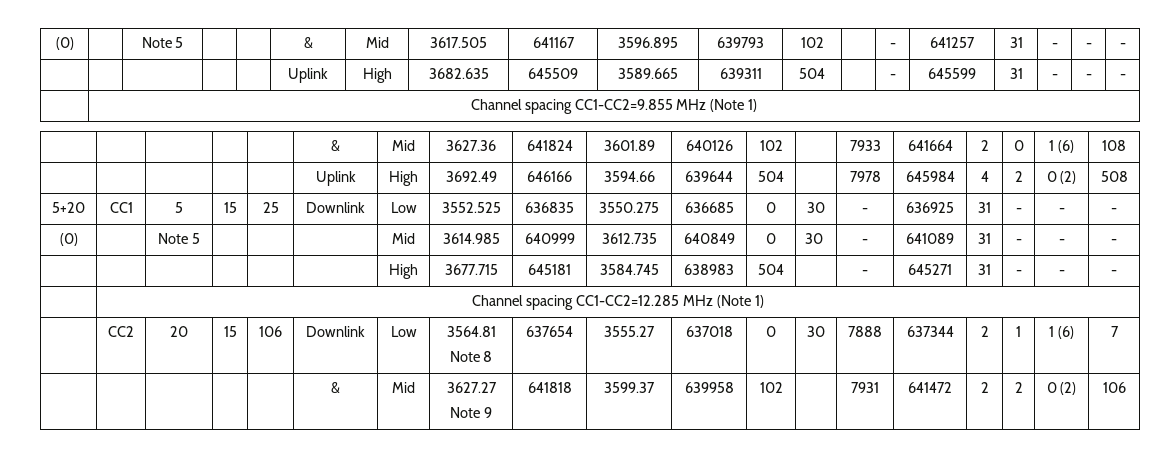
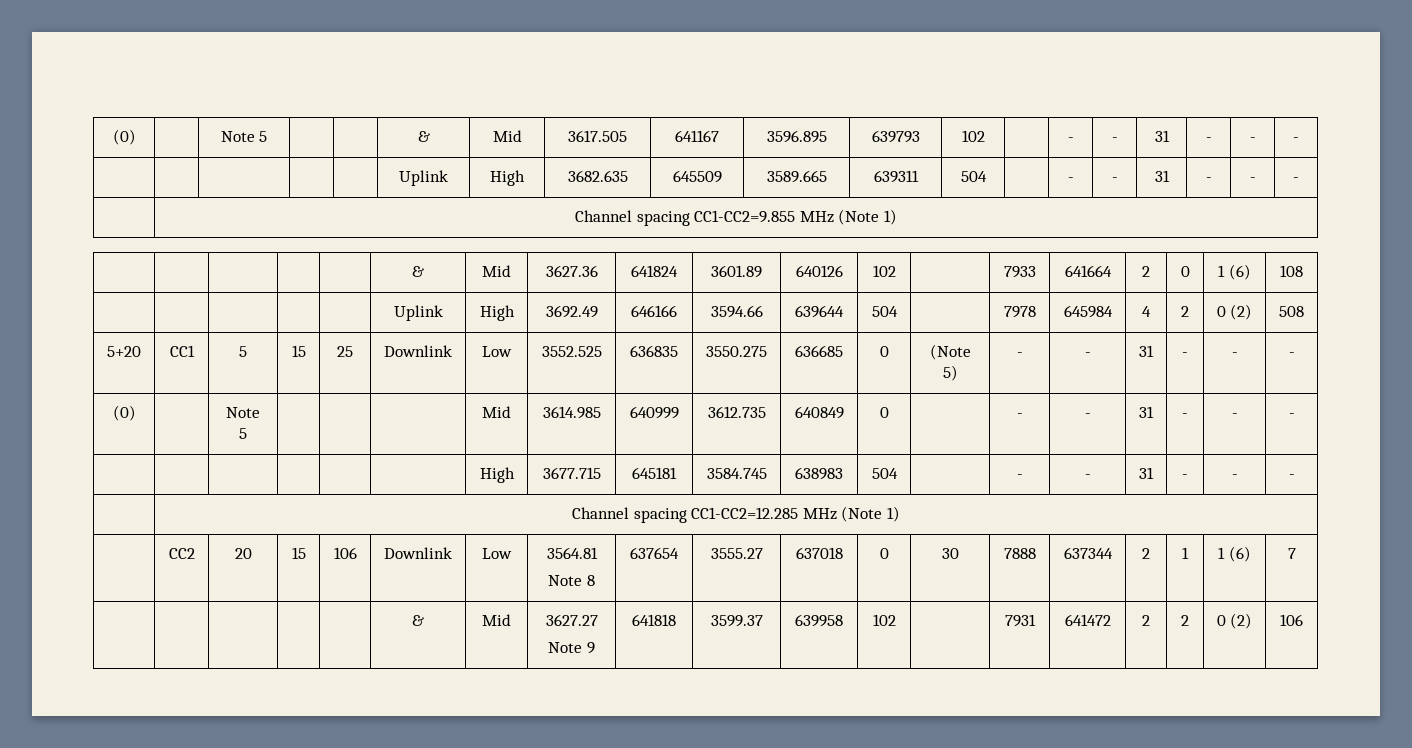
[930,37,975,48] 641257 -> [1111,137,1118,142] -
[928,68,976,79] 645599 -> [1111,177,1118,182] -
[807,202,825,213] [862,208,868,213] [906,202,954,213] 30 | - | 636925 -> [929,344,971,360] [942,365,958,381] [1016,352,1023,357] [1084,352,1091,357] (Note 5) | - | -
[805,233,824,244] [862,239,868,244] [906,233,954,244] 30 | - | 641089 -> [1016,413,1023,418] [1084,413,1091,418] | - | -
[908,264,952,275] 645271 -> [1084,474,1091,479] -

